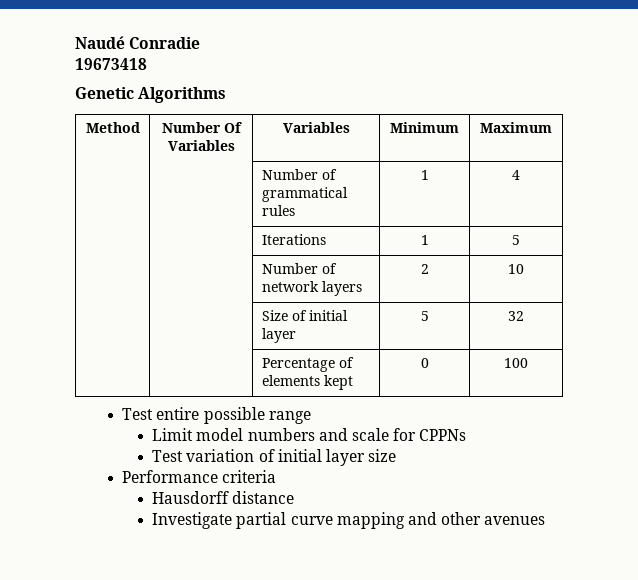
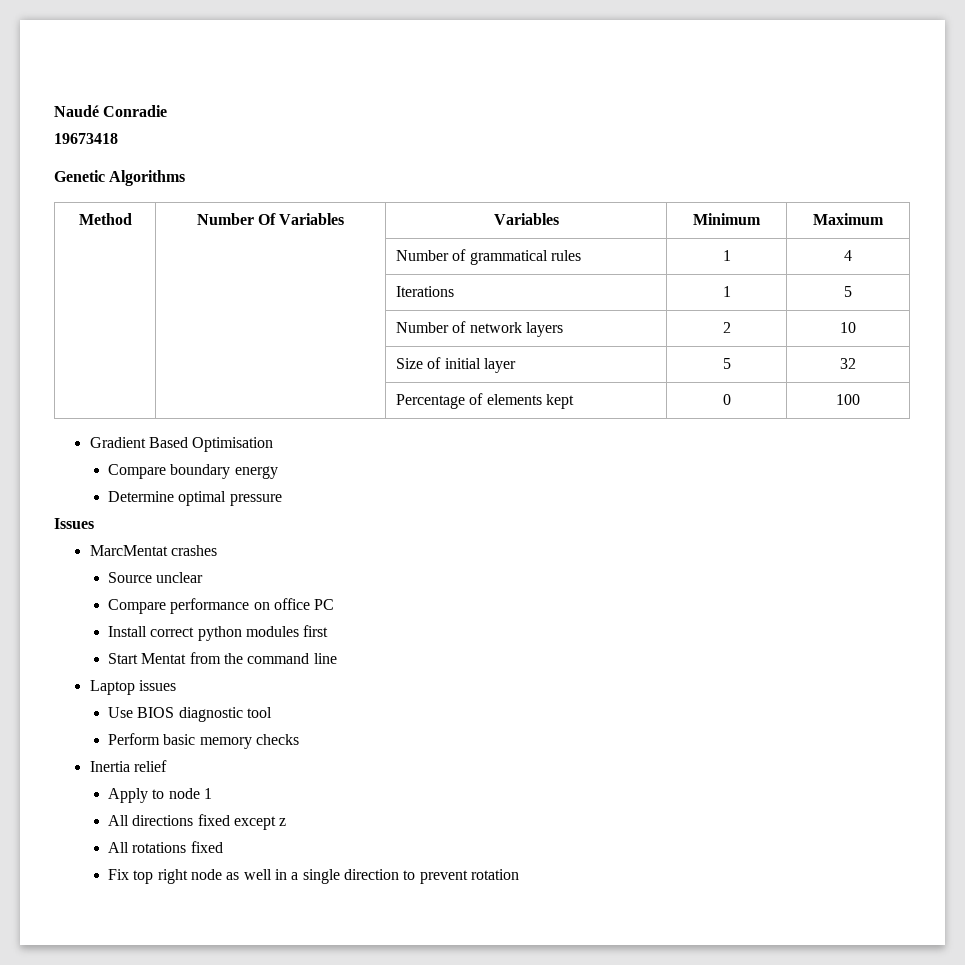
[122,407,311,424] [152,428,467,441] [152,449,397,466] [122,470,277,483] [152,491,295,504] [152,512,546,529] Test entire possible range // Limit model numbers and scale for CPPNs // Test variation of initial layer size // Performance criteria // Hausdorff distance // Investigate partial curve mapping and other avenues -> [89,437,274,452] [108,464,278,479] [108,491,282,506] [54,518,94,529] [89,545,218,556] [108,572,204,583] [108,598,335,614] [108,625,329,641] [108,652,337,664] [89,680,177,695] [108,707,272,722] [108,733,299,749] [89,760,168,772] [108,788,212,803] [108,814,287,830] [108,841,223,853] [108,869,519,884] Gradient Based Optimisation // Compare boundary energy // Determine optimal pressure // Issues // MarcMentat crashes // Source unclear // Compare performance on office PC // Install correct python modules first // Start Mentat from the command line // Laptop issues // Use BIOS diagnostic tool // Perform basic memory checks // Inertia relief // Apply to node 1 // All directions fixed except z // All rotations fixed // Fix top right node as well in a single direction to prevent rotation

